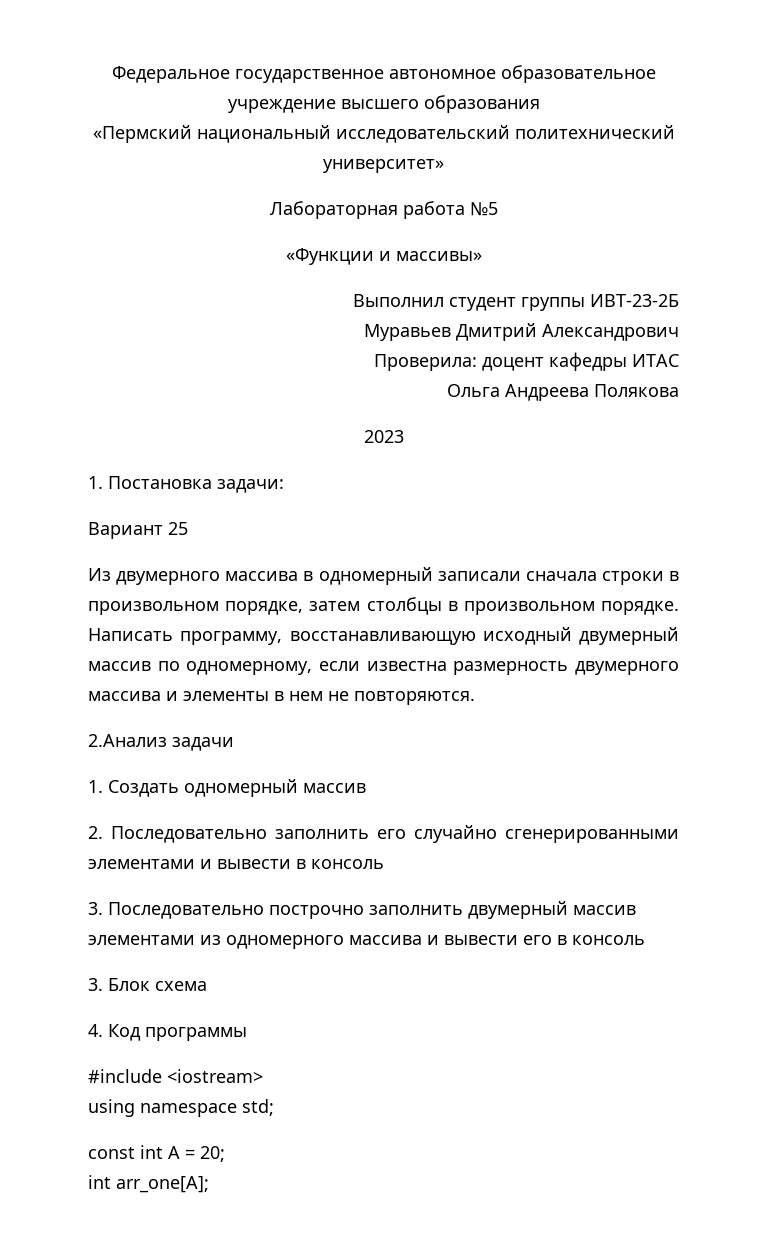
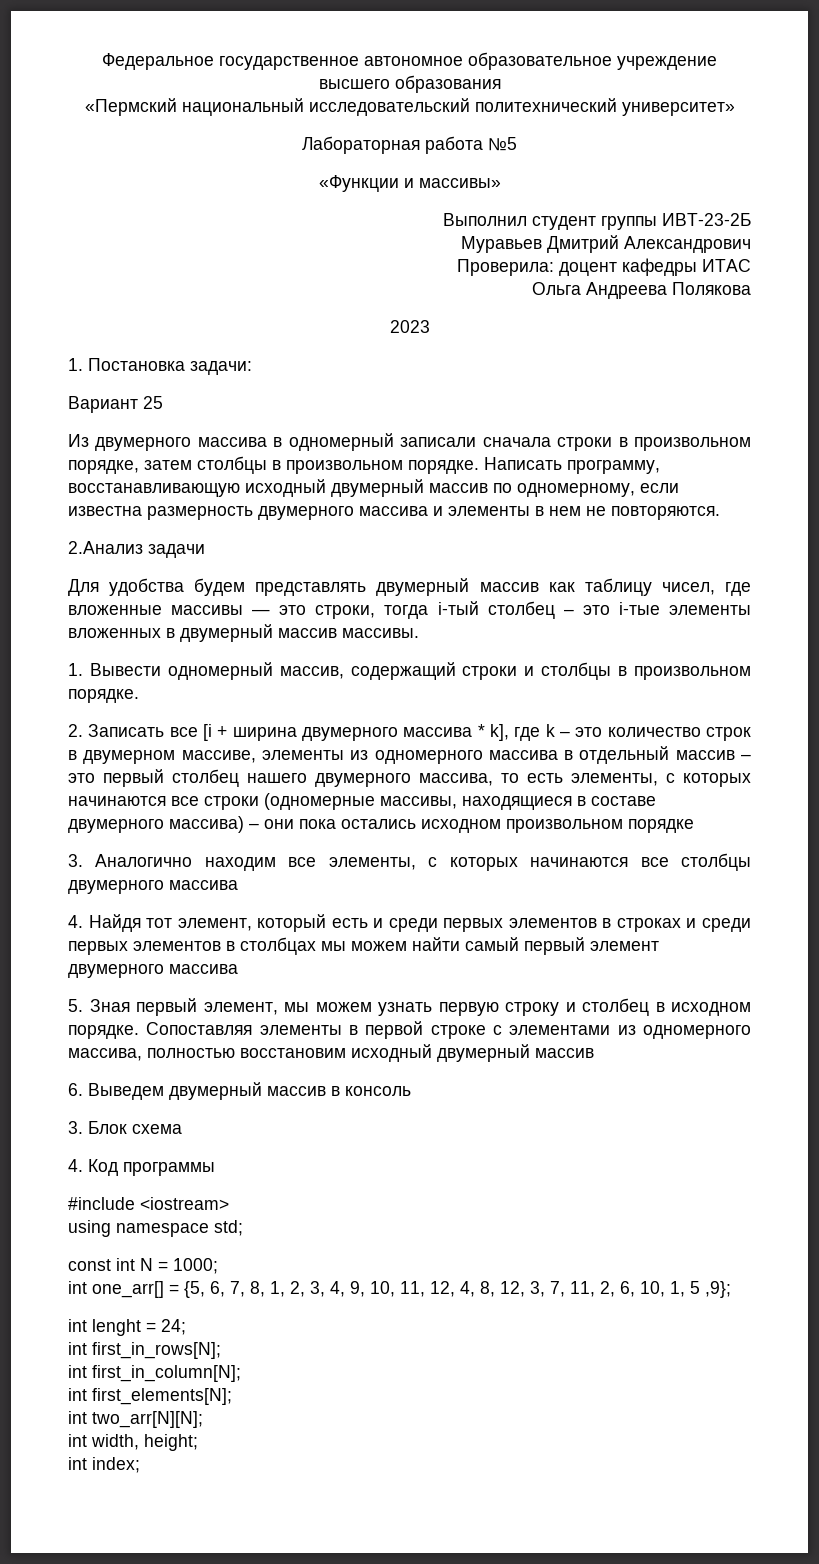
[88,779,366,797] [88,825,679,843] [88,859,384,869] [88,901,636,919] [88,935,552,949] 1. Создать одномерный массив // 2. Последовательно заполнить его случайно сгенерированными элементами и вывести в консоль // 3. Последовательно построчно заполнить двумерный массив элементами из одномерного массива и вывести его -> [68,578,751,596] [68,601,751,619] [68,624,419,642] [68,662,752,680] [68,689,139,703] [68,724,751,741] [68,746,751,764] [68,769,751,787] [68,793,656,810] [68,816,694,833] [68,853,751,871] [68,880,238,894] [68,914,752,932] [68,937,659,955] [68,964,238,978] [68,998,751,1016] [68,1021,751,1039] [68,1044,594,1062] [68,1082,326,1100] Для удобства будем представлять двумерный массив как таблицу чисел, где вложенные массивы — это строки, тогда i-тый столбец – это i-тые элементы вложенных в двумерный массив массивы. // 1. Вывести одномерный массив, содержащий строки и столбцы в произвольном порядке. // 2. Записать все [i + ширина двумерного массива * k], где k – это количество строк в двумерном массиве, элементы из одномерного массива в отдельный массив – это первый столбец нашего двумерного массива, то есть элементы, с которых начинаются все строки (одномерные массивы, находящиеся в составе двумерного массива) – они пока остались исходном произвольном порядке // 3. Аналогично находим все элементы, с которых начинаются все столбцы двумерного массива // 4. Найдя тот элемент, который есть и среди первых элементов в строках и среди первых элементов в столбцах мы можем найти самый первый элемент двумерного массива // 5. Зная первый элемент, мы можем узнать первую строку и столбец в исходном порядке. Сопоставляя элементы в первой строке с элементами из одномерного массива, полностью восстановим исходный двумерный массив // 6. Выведем двумерный массив
[168,1146,225,1162] [88,1175,209,1193] A = 20; // int arr_one[A]; -> [140,1258,218,1274] [68,1281,731,1298] [68,1319,186,1336] [68,1342,221,1359] [68,1365,241,1382] [68,1388,232,1405] [68,1411,203,1428] [68,1434,198,1451] [68,1457,140,1473] N = 1000; // int one_arr[] = {5, 6, 7, 8, 1, 2, 3, 4, 9, 10, 11, 12, 4, 8, 12, 3, 7, 11, 2, 6, 10, 1, 5 ,9}; // int lenght = 24; // int first_in_rows[N]; // int first_in_column[N]; // int first_elements[N]; // int two_arr[N][N]; // int width, height; // int index;

